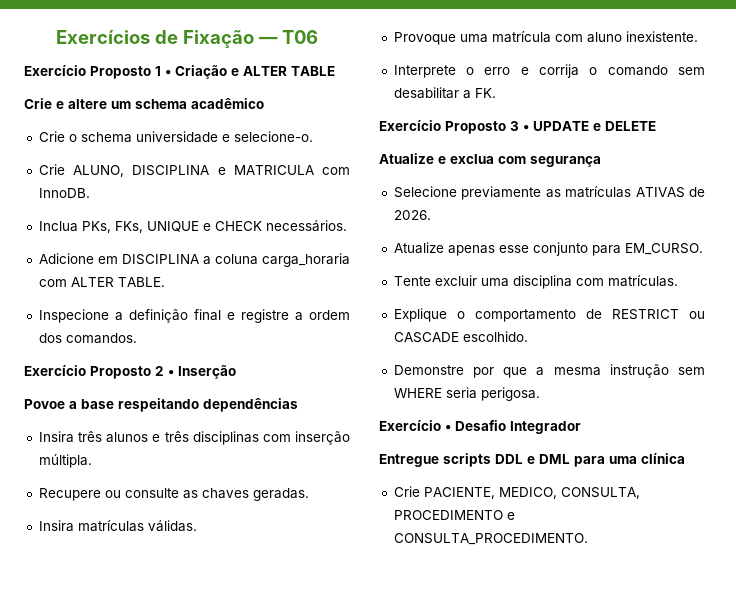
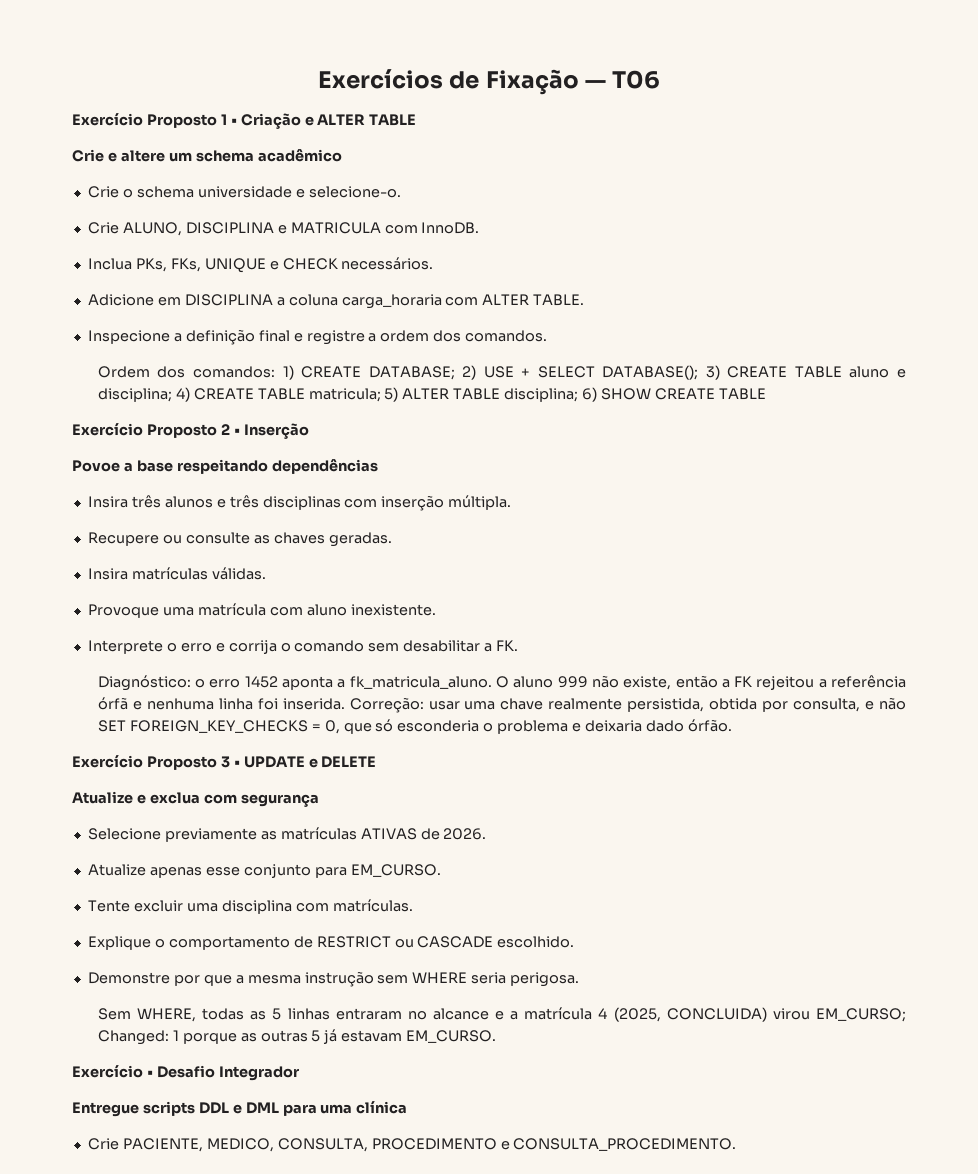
(137, 338) none -> [97,365,906,380] [97,387,766,402] // Ordem dos comandos: 1) CREATE DATABASE; 2) USE + SELECT DATABASE(); 3) CREATE TABLE aluno e disciplina; 4) CREATE TABLE matricula; 5) ALTER TABLE disciplina; 6) SHOW CREATE TABLE
(496, 93) none -> [97,675,906,691] [97,697,906,713] [97,719,732,734] // Diagnóstico: o erro 1452 aponta a fk_matricula_aluno. O aluno 999 não existe, então a FK rejeitou a referência órfã e nenhuma linha foi inserida. Correção: usar uma chave realmente persistida, obtida por consulta, e não SET FOREIGN_KEY_CHECKS = 0, que só esconderia o problema e deixaria dado órfão.
(540, 394) none -> [97,1007,906,1022] [97,1029,497,1045] // Sem WHERE, todas as 5 linhas entraram no alcance e a matrícula 4 (2025, CONCLUIDA) virou EM_CURSO; Changed: 1 porque as outras 5 já estavam EM_CURSO.

